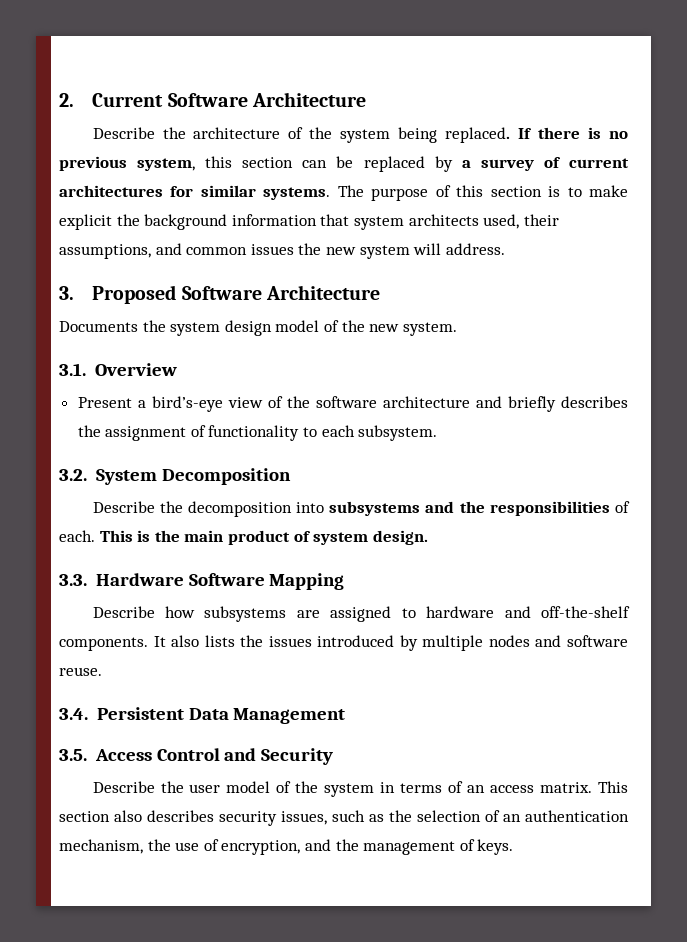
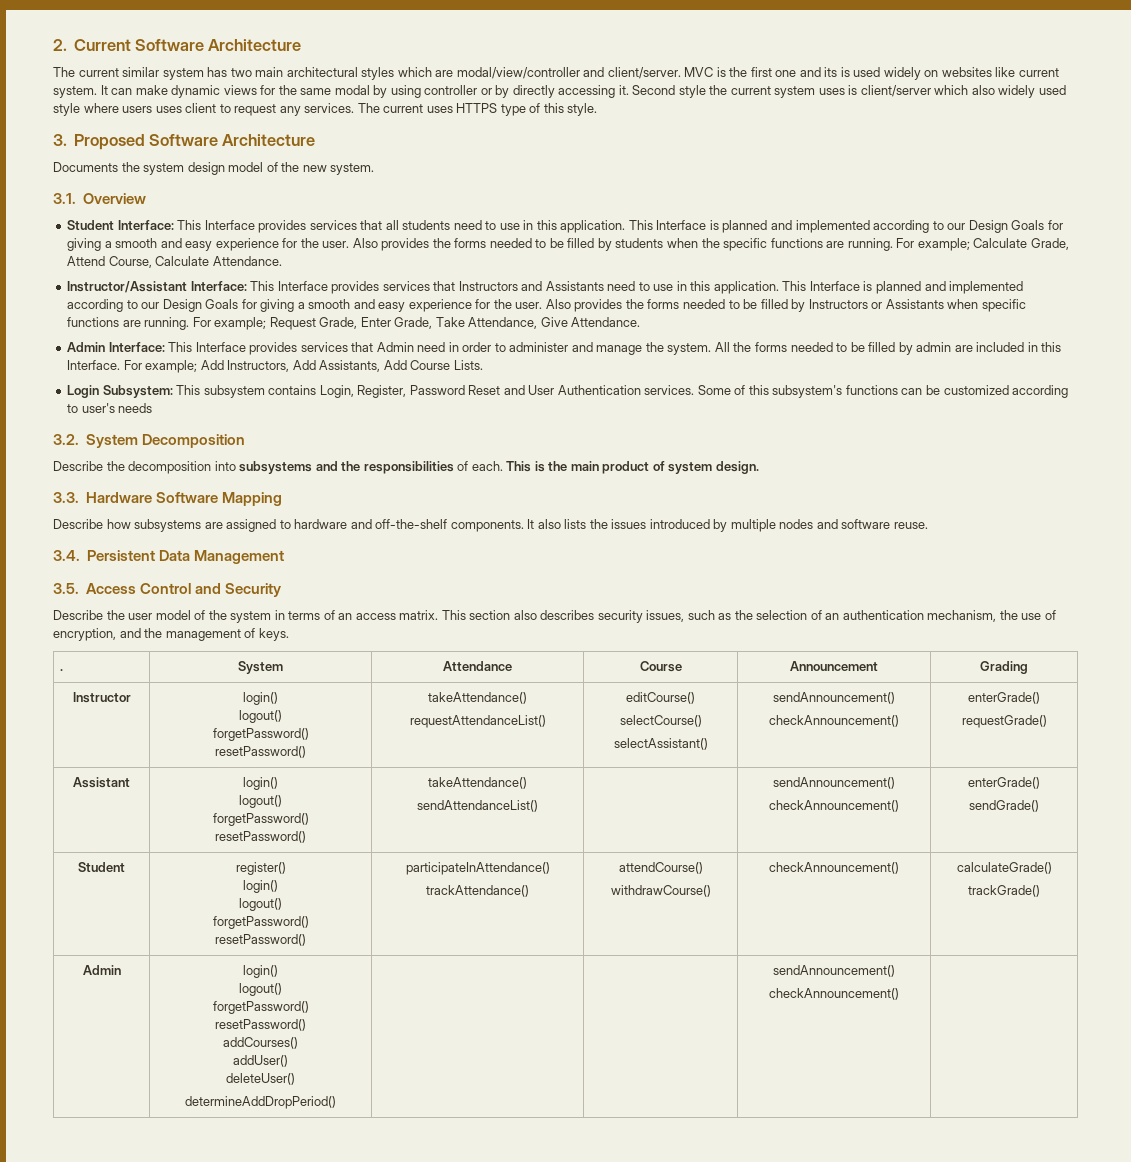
[92,127,628,143] [59,156,629,172] [59,185,628,201] [59,214,559,230] [59,243,505,259] Describe the architecture of the system being replaced. If there is no previous system, this section can be replaced by a survey of current architectures for similar systems. The purpose of this section is to make explicit the background information that system architects used, their assumptions, and common issues the new system will address. -> [53,67,1059,80] [53,85,1066,98] [53,103,598,116] The current similar system has two main architectural styles which are modal/view/controller and client/server. MVC is the first one and its is used widely on websites like current system. It can make dynamic views for the same modal by using controller or by directly accessing it. Second style the current system uses is client/server which also widely used style where users uses client to request any services. The current uses HTTPS type of this style.
[77,396,628,412] [77,425,438,441] Present a bird’s-eye view of the software architecture and briefly describes the assignment of functionality to each subsystem. -> [67,220,1063,233] [67,238,1069,251] [67,256,282,268] [67,281,1024,294] [67,299,1026,312] [67,317,641,330] [67,342,1062,355] [67,360,483,373] [67,385,1069,398] [67,403,153,413] Student Interface: This Interface provides services that all students need to use in this application. This Interface is planned and implemented according to our Design Goals for giving a smooth and easy experience for the user. Also provides the forms needed to be filled by students when the specific functions are running. For example; Calculate Grade, Attend Course, Calculate Attendance. // Instructor/Assistant Interface: This Interface provides services that Instructors and Assistants need to use in this application. This Interface is planned and implemented according to our Design Goals for giving a smooth and easy experience for the user. Also provides the forms needed to be filled by Instructors or Assistants when specific functions are running. For example; Request Grade, Enter Grade, Take Attendance, Give Attendance. // Admin Interface: This Interface provides services that Admin need in order to administer and manage the system. All the forms needed to be filled by admin are included in this Interface. For example; Add Instructors, Add Assistants, Add Course Lists. // Login Subsystem: This subsystem contains Login, Register, Password Reset and User Authentication services. Some of this subsystem's functions can be customized according to user's needs
(514, 847) none -> [59,669,63,671] [238,661,283,674] [443,661,512,671] [639,661,682,672] [790,661,878,671] [980,661,1028,674] [72,692,131,703] [243,692,278,705] [239,710,282,723] [212,728,309,741] [215,746,306,758] [428,692,527,704] [409,715,546,728] [626,692,695,704] [619,715,702,727] [613,738,708,750] [773,692,895,704] [769,715,899,727] [968,692,1040,704] [961,715,1047,728] [73,777,130,788] [243,777,278,790] [239,795,282,808] [212,813,309,826] [215,831,306,843] [428,777,527,789] [417,800,538,812] [773,777,895,789] [769,800,899,812] [968,777,1040,789] [969,800,1039,812] [78,862,125,872] [235,862,286,875] [243,880,278,893] [239,898,282,911] [212,916,309,929] [215,934,306,946] [405,862,550,875] [426,885,529,897] [618,862,703,874] [610,885,711,897] [769,862,899,874] [956,862,1052,874] [968,885,1040,897] [82,965,121,975] [243,965,278,978] [239,983,282,996] [212,1001,309,1014] [215,1019,306,1031] [223,1037,298,1049] [233,1055,288,1067] [226,1073,295,1085] [185,1096,336,1109] [773,965,895,977] [769,988,899,1000] // . | System | Attendance | Course | Announcement | Grading // Instructor | login() // logout() // forgetPassword() // resetPassword() | takeAttendance() // requestAttendanceList() | editCourse() // selectCourse() // selectAssistant() | sendAnnouncement() // checkAnnouncement() | enterGrade() // requestGrade() // Assistant | login() // logout() // forgetPassword() // resetPassword() | takeAttendance() // sendAttendanceList() | | sendAnnouncement() // checkAnnouncement() | enterGrade() // sendGrade() // Student | register() // login() // logout() // forgetPassword() // resetPassword() | participateInAttendance() // trackAttendance() | attendCourse() // withdrawCourse() | checkAnnouncement() | calculateGrade() // trackGrade() // Admin | login() // logout() // forgetPassword() // resetPassword() // addCourses() // addUser() // deleteUser() // determineAddDropPeriod() | | | sendAnnouncement() // checkAnnouncement() |

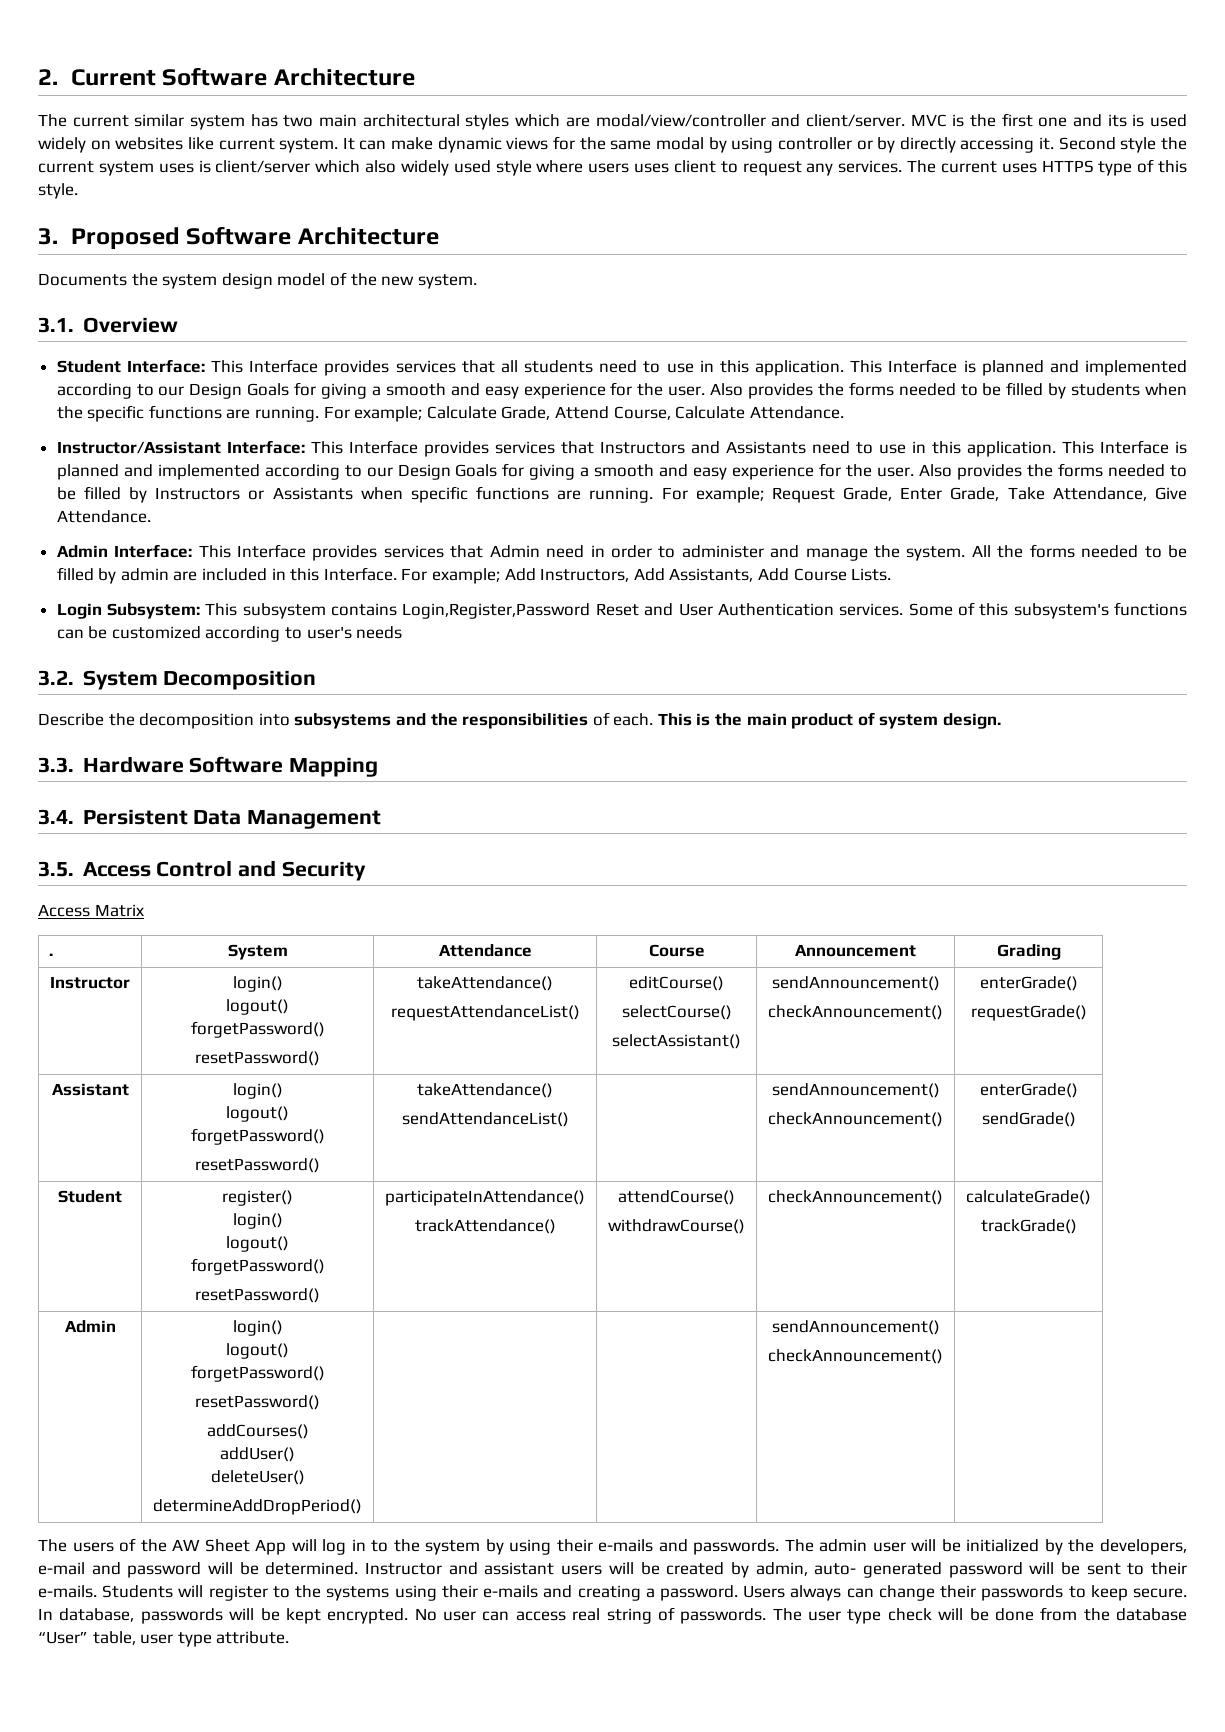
[319,385,465,398] Login, Register, Password -> [402,603,591,619] Login,Register,Password
[53,519,928,532] // Describe how subsystems are assigned to hardware and off-the-shelf components. It also lists the issues introduced by multiple nodes and software reuse. -> (379, 767) none
[53,610,1056,623] [53,628,289,641] Describe the user model of the system in terms of an access matrix. This section also describes security issues, such as the selection of an authentication mechanism, the use of encryption, and the management of keys. -> [38,904,144,917] Access Matrix
(899, 994) none -> [38,1538,1187,1555] [38,1562,1187,1578] [38,1585,1188,1601] [38,1607,1187,1624] [38,1631,290,1647] // The users of the AW Sheet App will log in to the system by using their e-mails and passwords. The admin user will be initialized by the developers, e-mail and password will be determined. Instructor and assistant users will be created by admin, auto- generated password will be sent to their e-mails. Students will register to the systems using their e-mails and creating a password. Users always can change their passwords to keep secure. In database, passwords will be kept encrypted. No user can access real string of passwords. The user type check will be done from the database “User” table, user type attribute.

